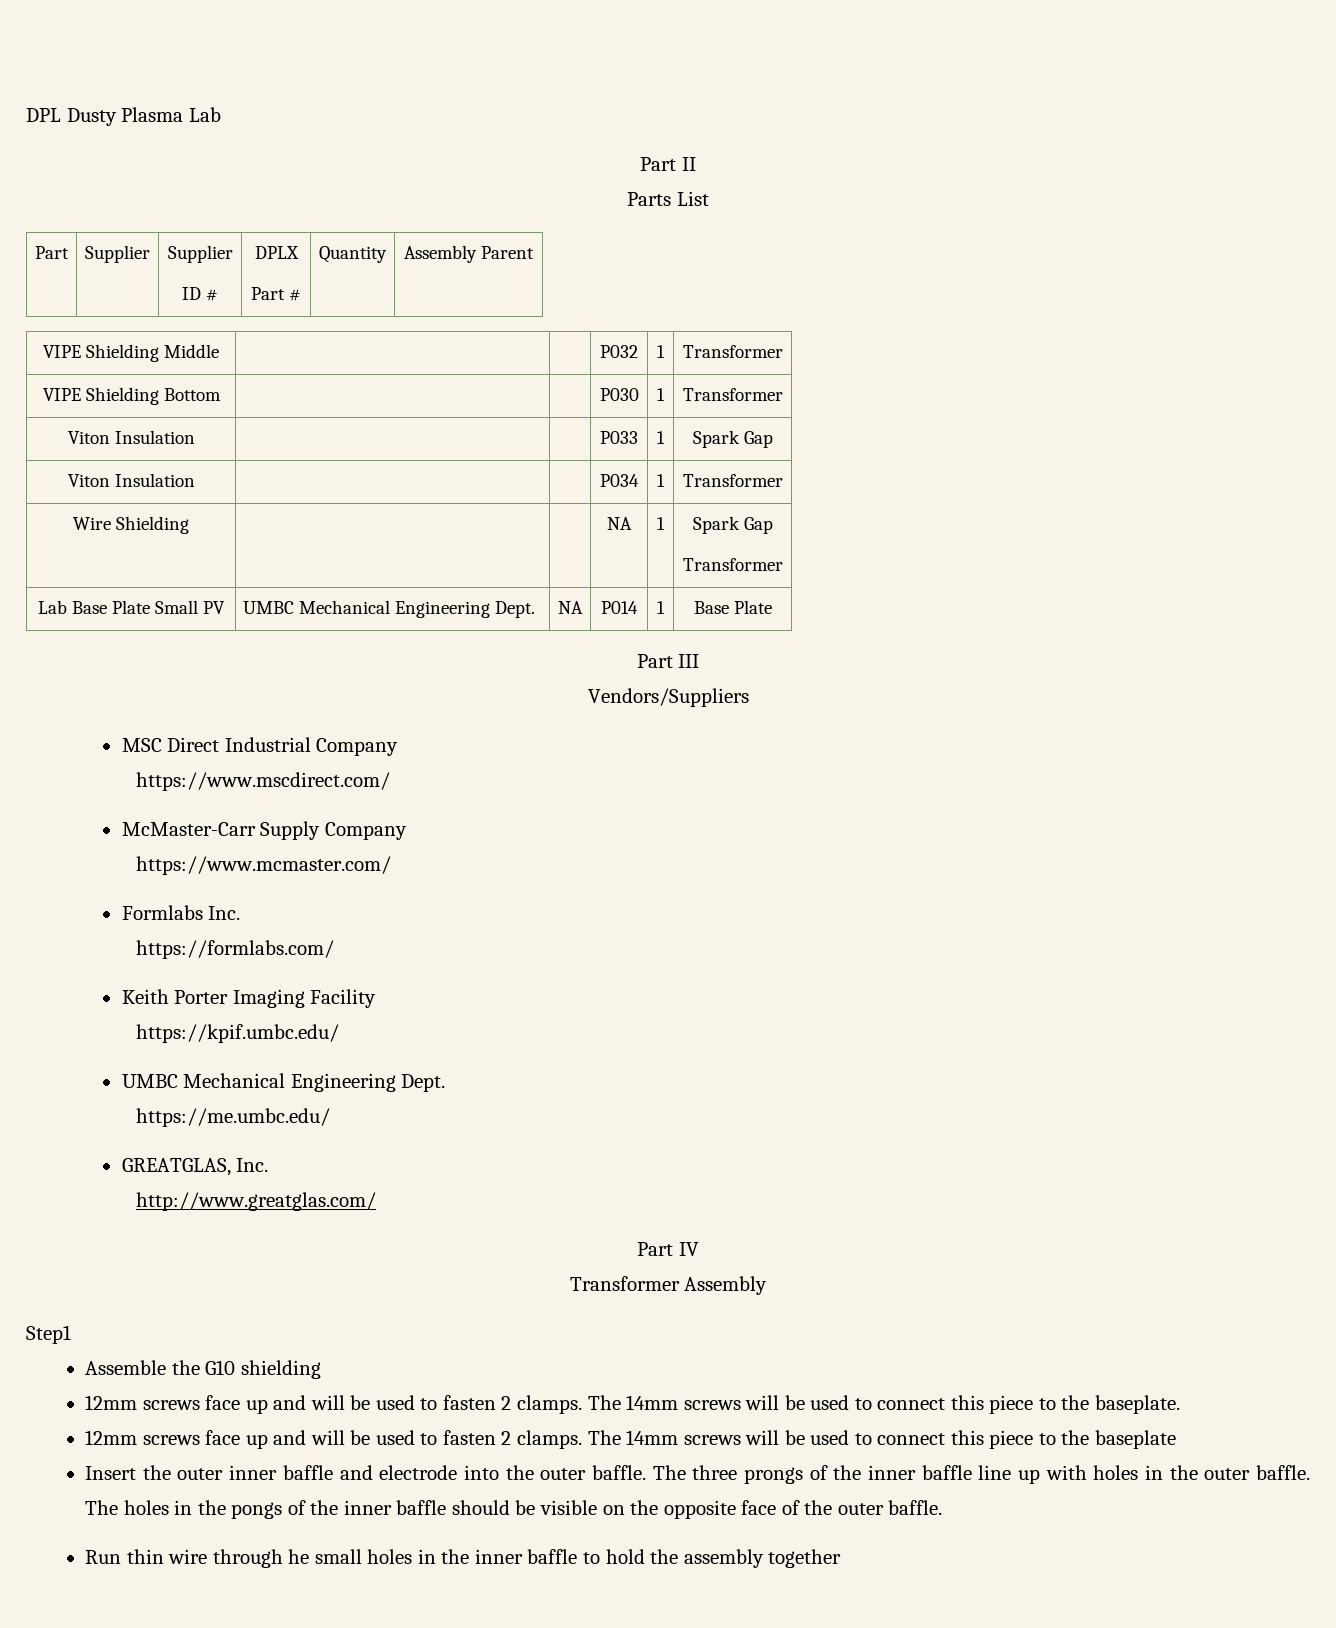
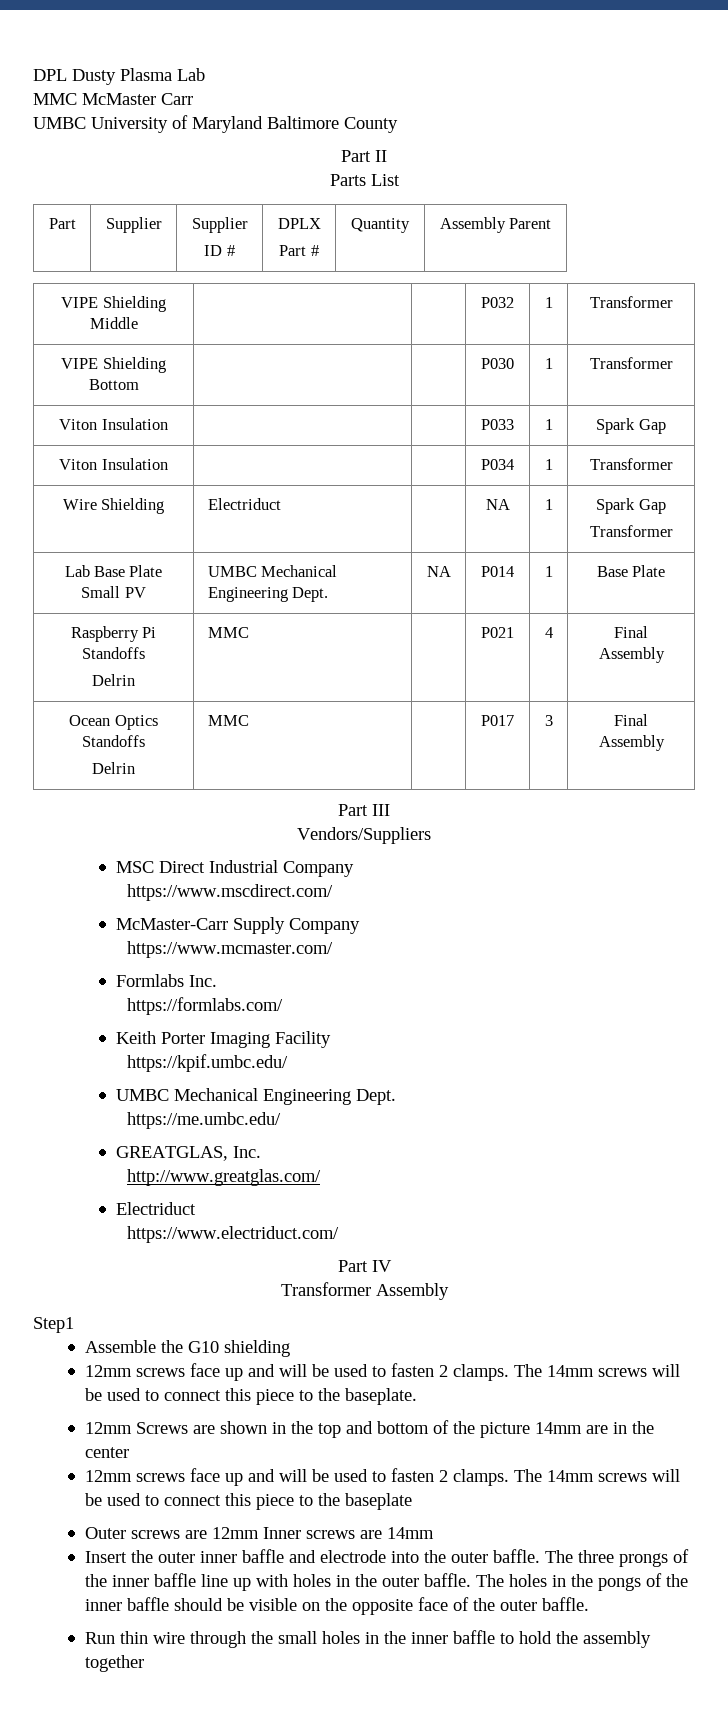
(221, 114) none -> [33,93,193,105] [33,115,398,133] // MMC McMaster Carr // UMBC University of Maryland Baltimore County
(189, 525) none -> [207,498,281,510] Electriduct
(772, 607) none -> [70,626,157,642] [82,647,145,659] [92,674,135,686] [207,627,249,638] [481,627,514,638] [544,627,553,638] [614,626,648,638] [598,647,665,663] [69,715,158,730] [82,735,145,747] [92,762,135,774] [207,715,249,726] [481,715,514,726] [544,715,553,726] [614,714,648,726] [598,735,665,751] // Raspberry Pi Standoffs // Delrin | MMC | | P021 | 4 | Final Assembly // Ocean Optics Standoffs // Delrin | MMC | | P017 | 3 | Final Assembly
(376, 1201) none -> [115,1202,196,1215] [126,1226,339,1243] // Electriduct // https://www.electriduct.com/
(1180, 1404) none -> [84,1420,654,1438] [84,1447,129,1458] // 12mm Screws are shown in the top and bottom of the picture 14mm are in the center
(1176, 1439) none -> [84,1527,434,1539] // Outer screws are 12mm Inner screws are 14mm
[288,1549,310,1564] he -> [250,1631,273,1644] the

